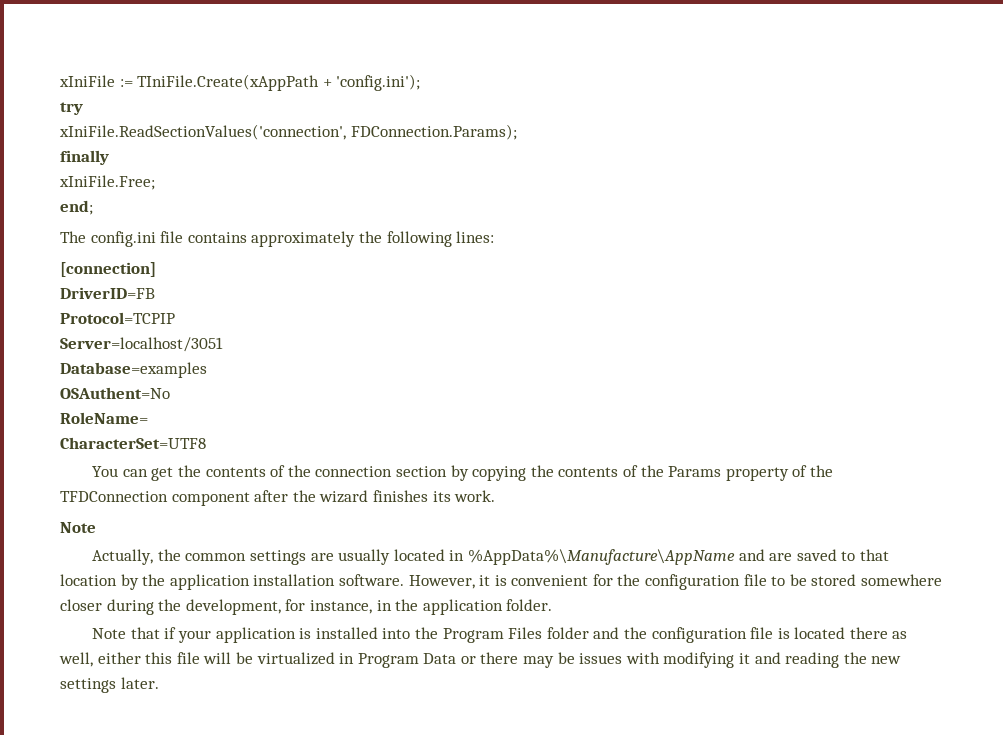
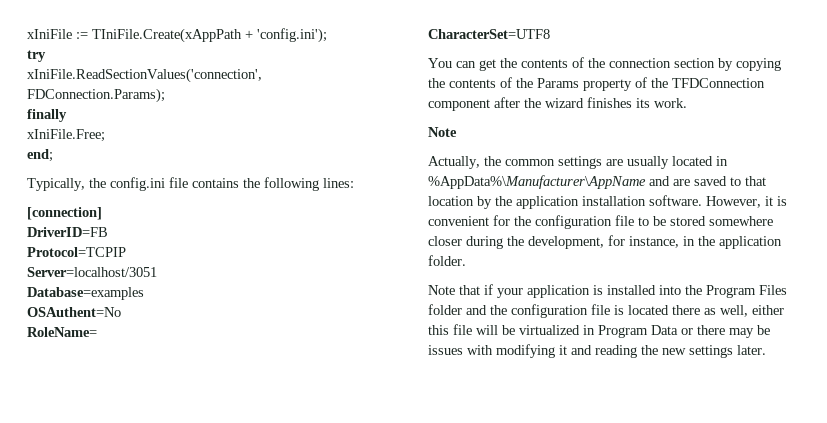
[60,231,86,243] The -> [27,178,106,191] Typically, the
[251,231,356,247] approximately -> (239, 183) none
[467,549,735,565] %AppData%\Manufacture\AppName -> [428,175,646,189] %AppData%\Manufacturer\AppName

